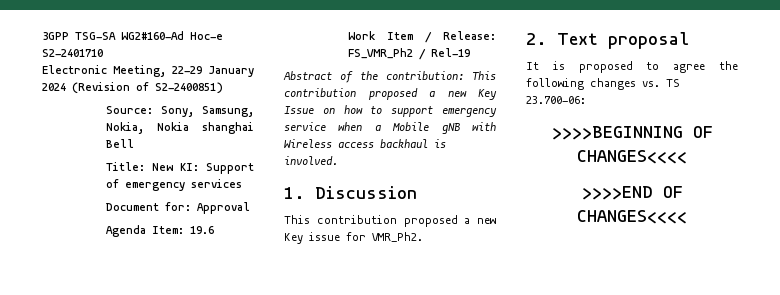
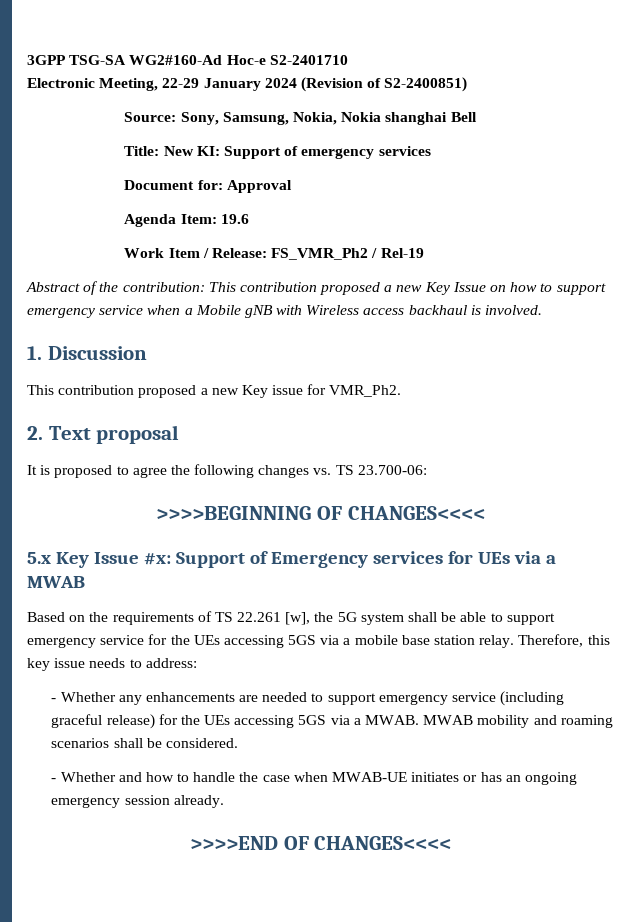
(687, 157) none -> [27,551,556,568] [27,576,85,588] [27,611,555,625] [27,634,610,648] [27,658,197,671] [51,691,565,706] [51,714,613,729] [51,738,238,748] [51,772,577,785] [51,795,224,808] // 5.x Key Issue #x: Support of Emergency services for UEs via a MWAB // Based on the requirements of TS 22.261 [w], the 5G system shall be able to support emergency service for the UEs accessing 5GS via a mobile base station relay. Therefore, this key issue needs to address: // - Whether any enhancements are needed to support emergency service (including graceful release) for the UEs accessing 5GS via a MWAB. MWAB mobility and roaming scenarios shall be considered. // - Whether and how to handle the case when MWAB-UE initiates or has an ongoing emergency session already.

